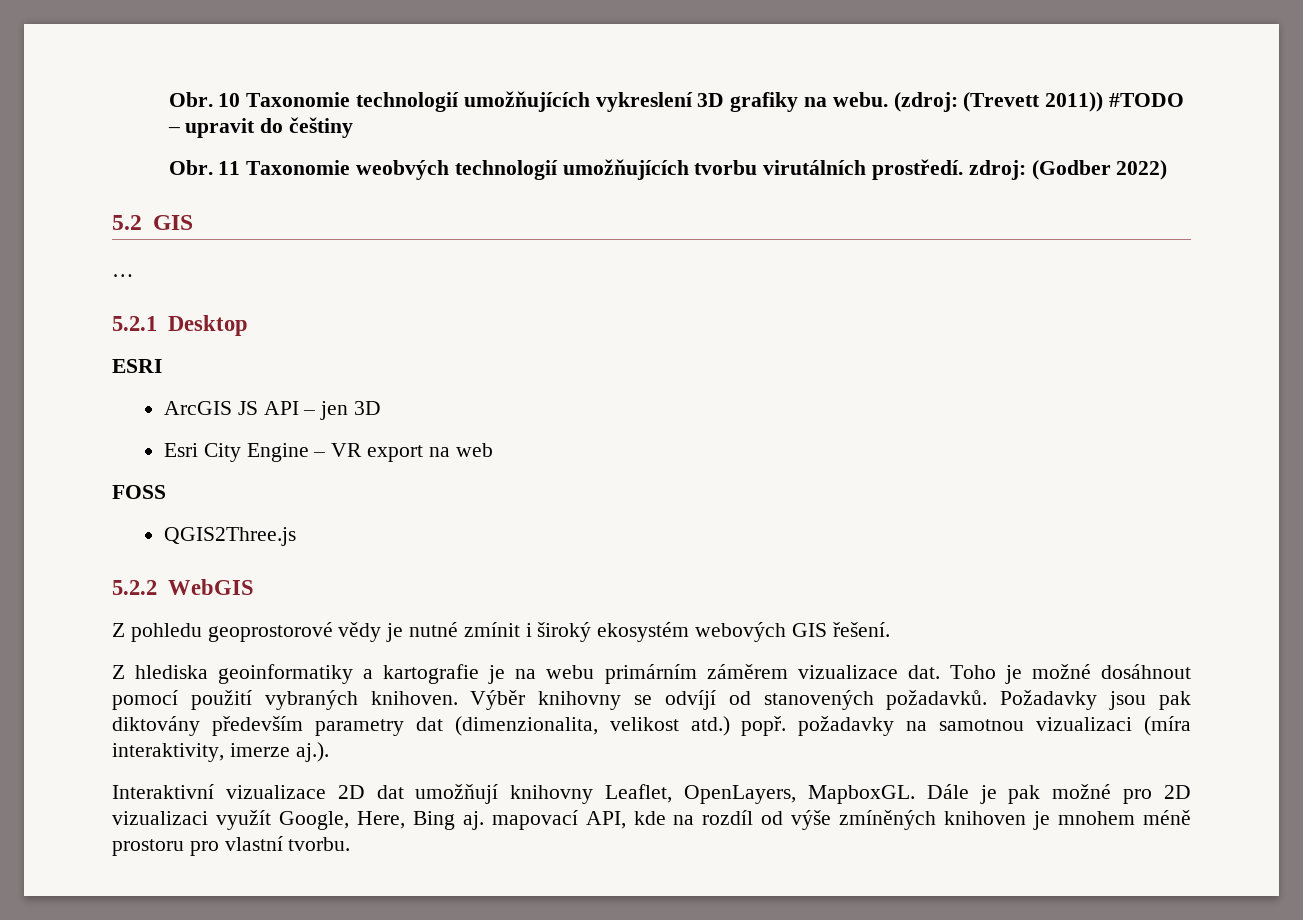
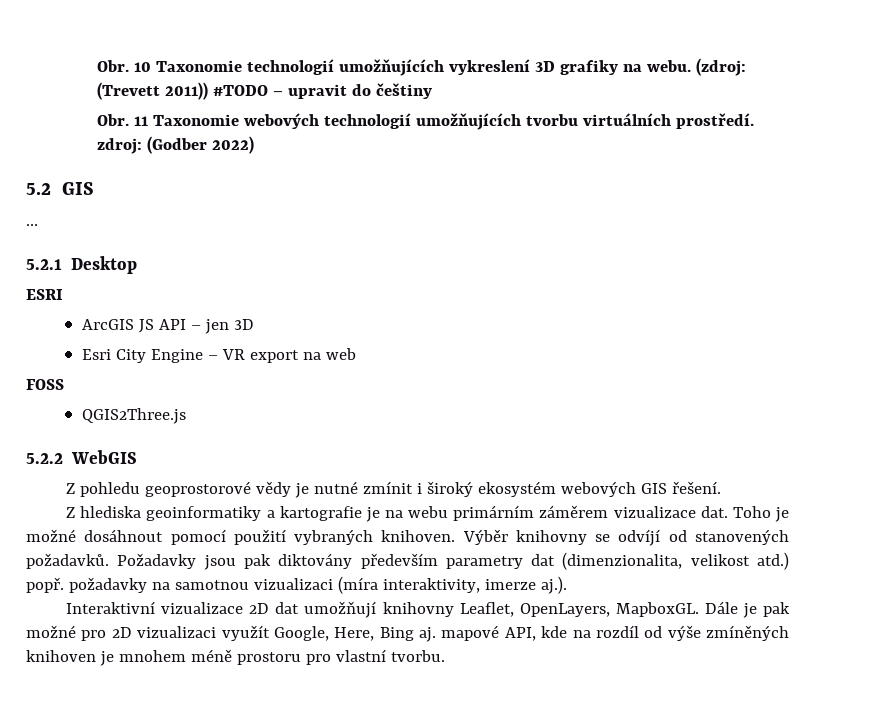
[356,160,450,180] weobvých -> [244,113,320,129] webových
[763,160,867,175] virutálních -> [583,113,672,126] virtuálních
[491,810,578,830] mapovací -> [441,625,500,641] mapové

